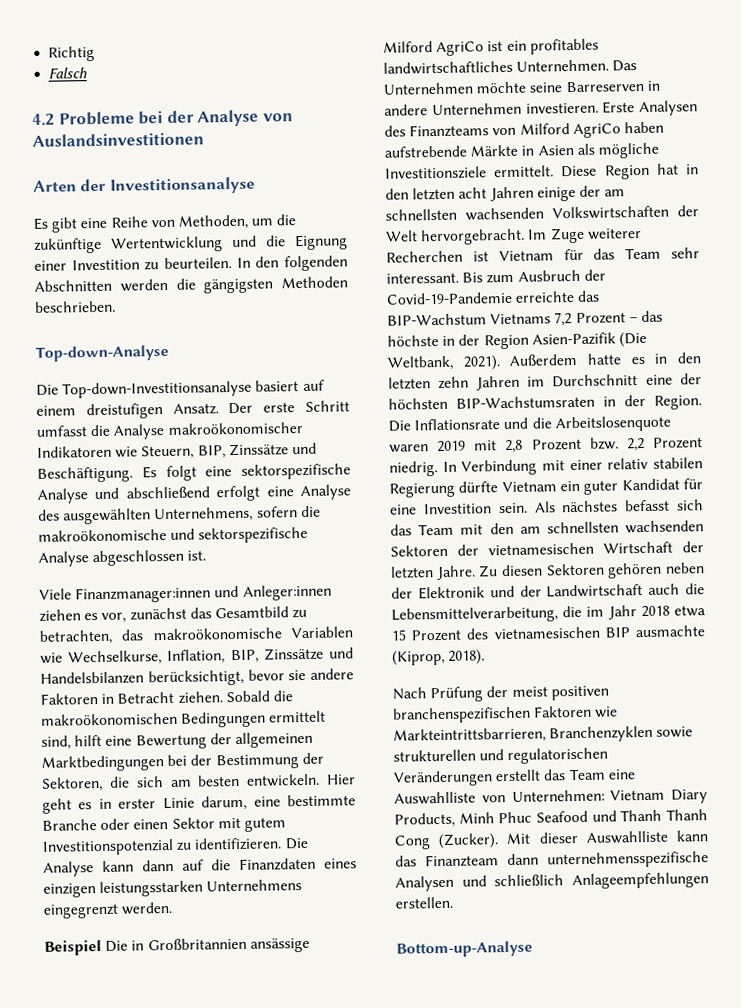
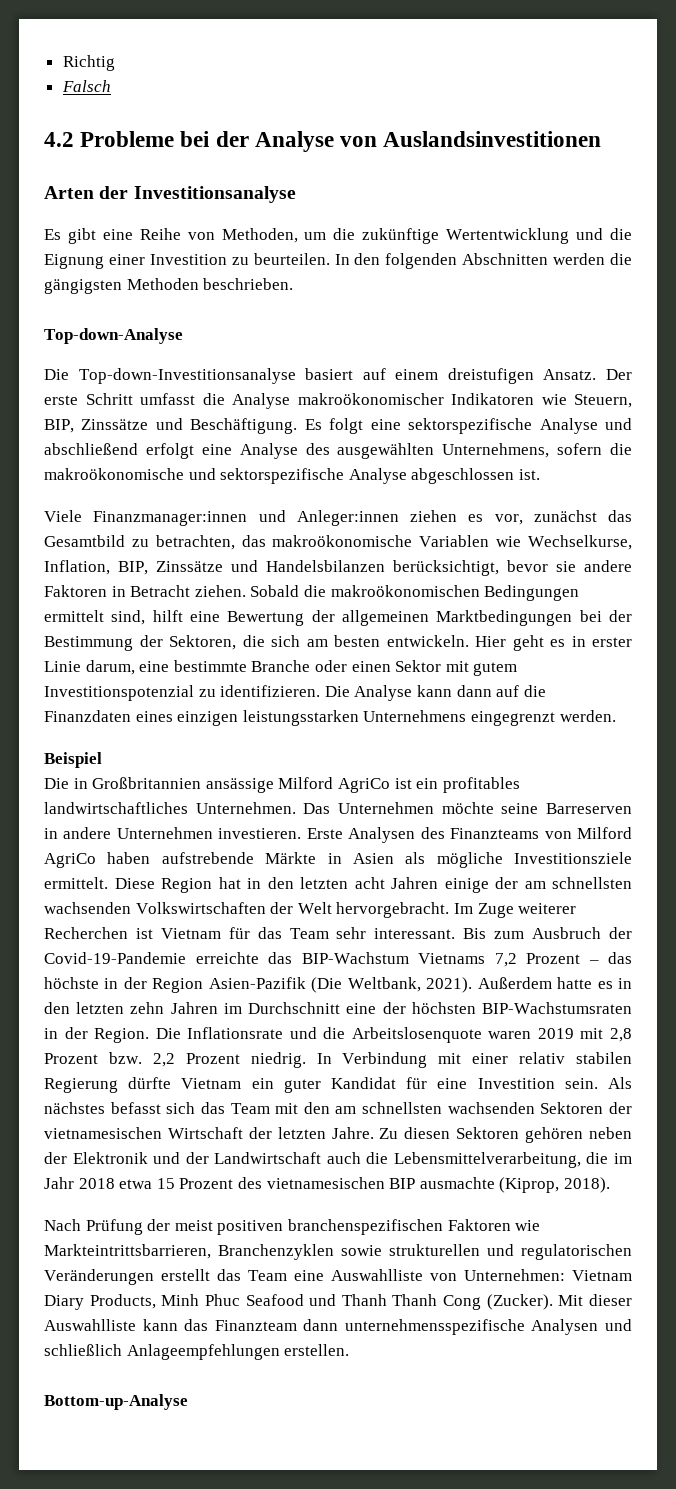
(102, 947) none -> (102, 760) //

